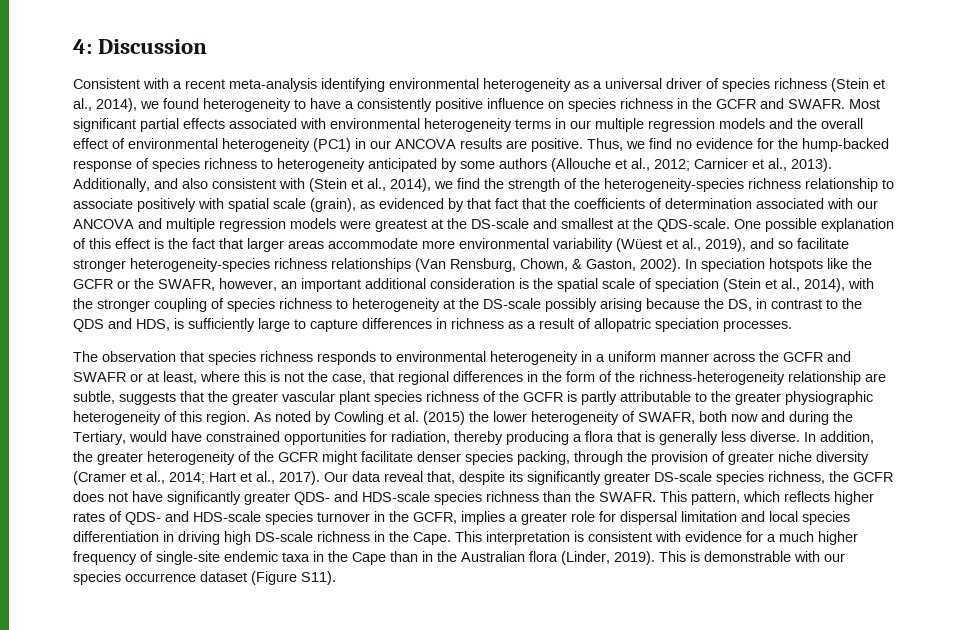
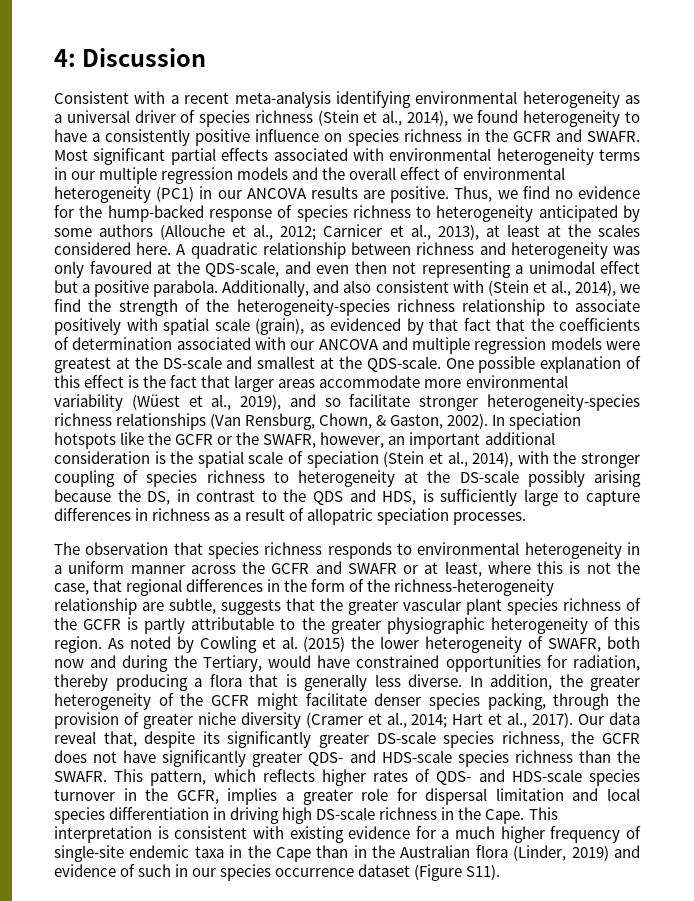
[791,158,832,172] 2013). -> [437,224,640,240] [54,242,641,259] [54,261,640,278] [54,280,219,297] 2013), at least at the scales considered here. A quadratic relationship between richness and heterogeneity was only favoured at the QDS-scale, and even then not representing a unimodal effect but a positive parabola.
(681, 536) none -> [289,826,344,843] existing
[614,551,820,565] 2019). This is demonstrable with -> [571,845,640,861] [54,864,189,877] 2019) and evidence of such in

